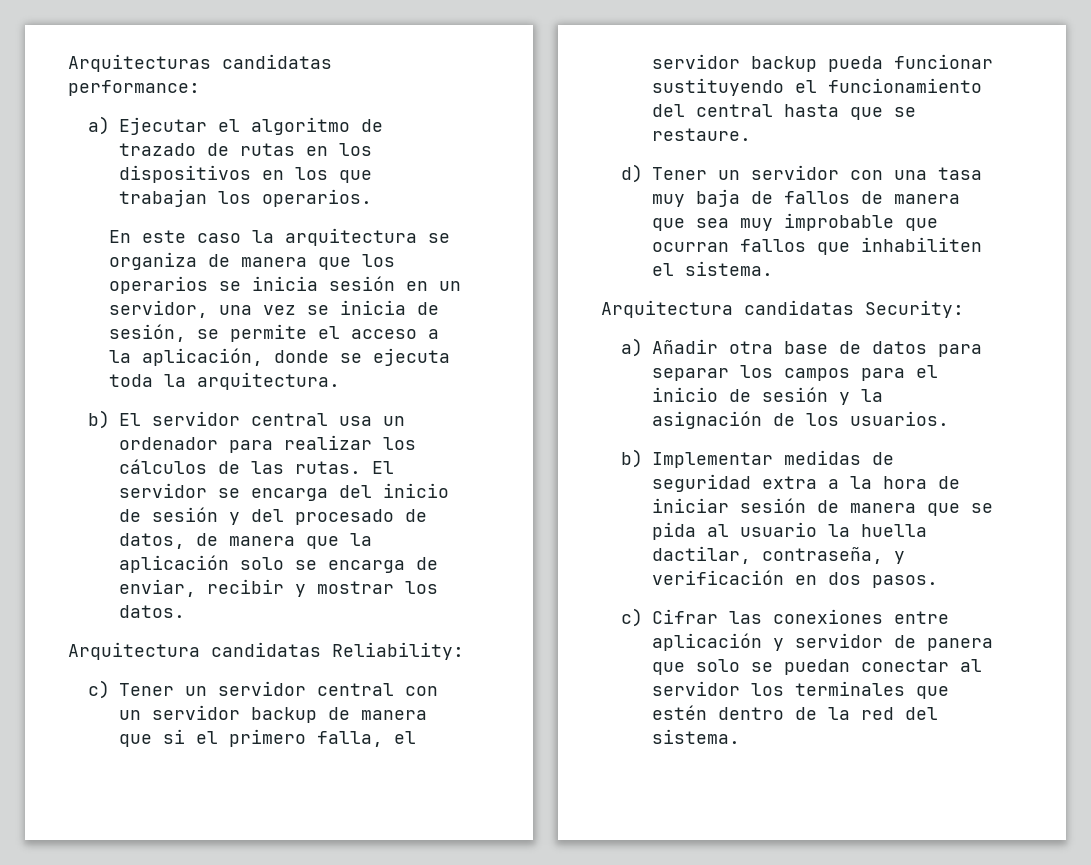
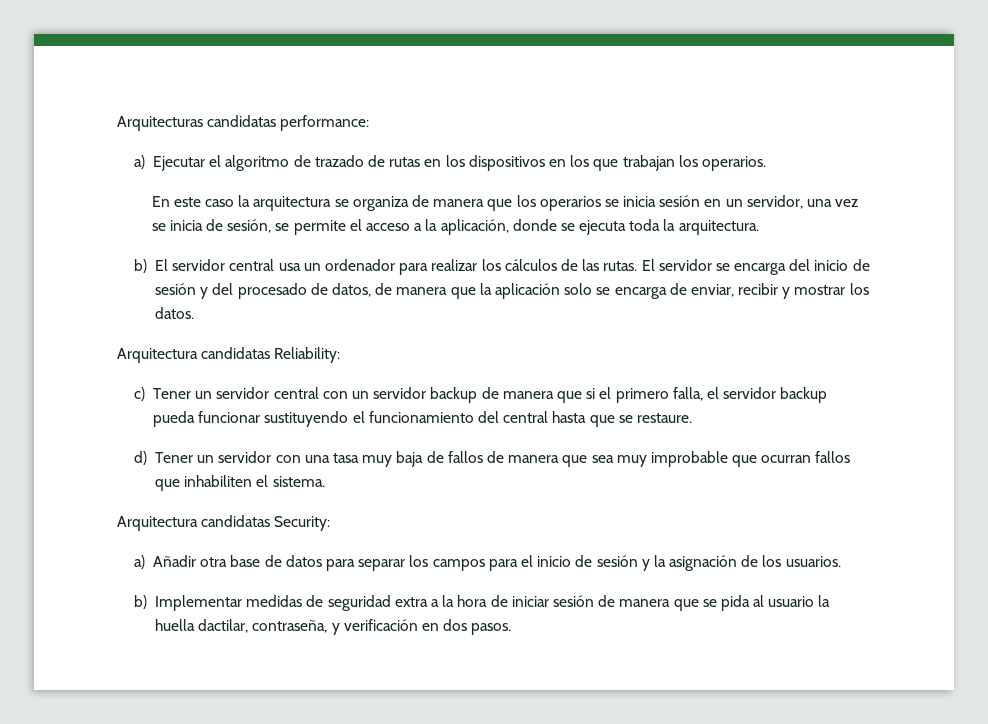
[621,608,950,627] [652,633,994,651] [652,659,983,675] [652,681,950,699] [652,705,939,720] [652,729,741,744] // c) Cifrar las conexiones entre aplicación y servidor de panera que solo se puedan conectar al servidor los terminales que estén dentro de la red del sistema. -> (512, 629) none

